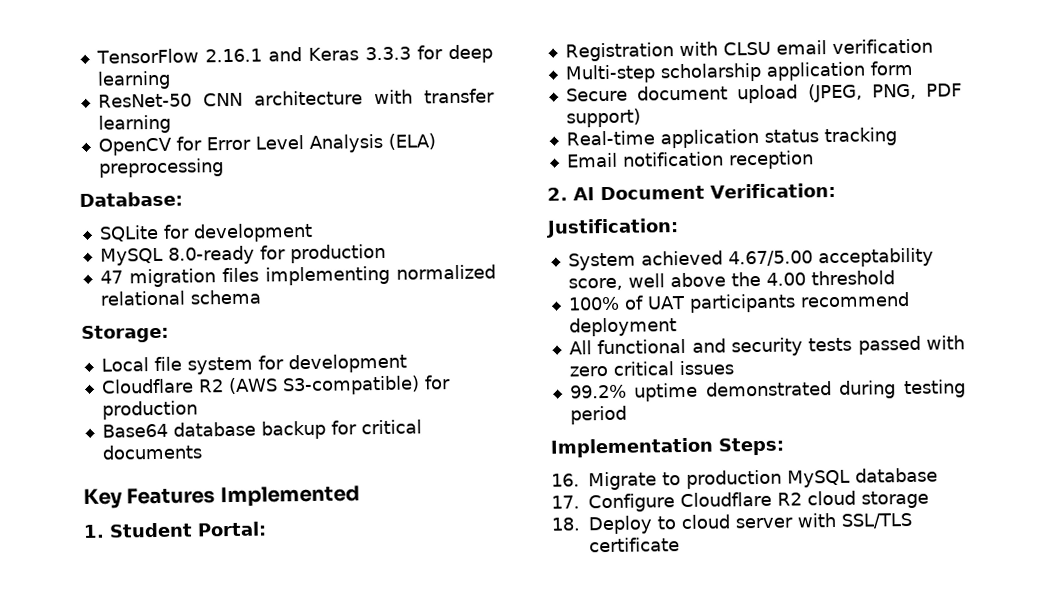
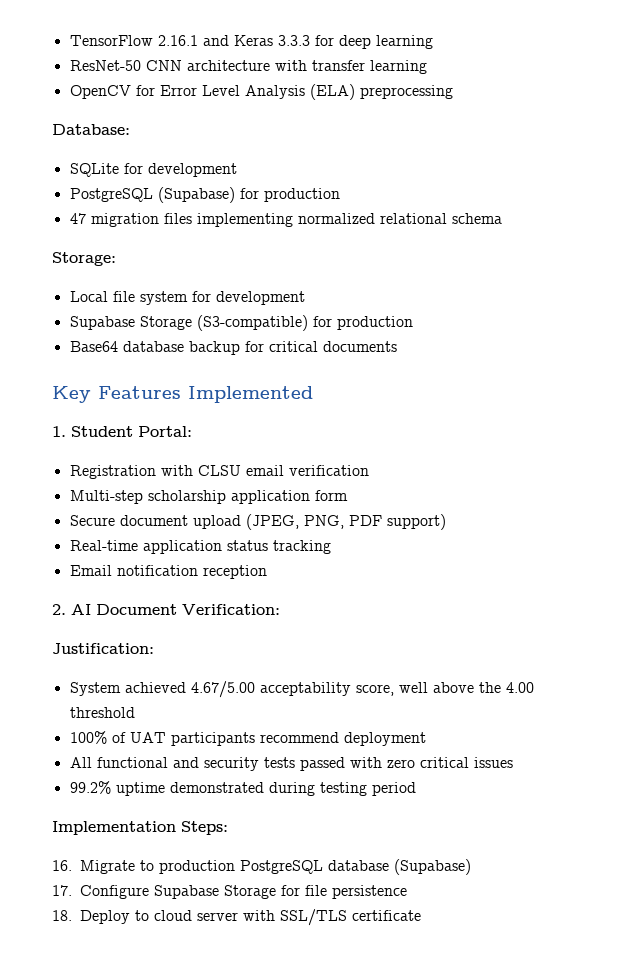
[99,245,255,266] MySQL 8.0-ready -> [69,187,235,203] PostgreSQL (Supabase)
[100,375,420,396] Cloudflare R2 (AWS S3-compatible) -> [69,315,308,331] Supabase Storage (S3-compatible)
[787,467,938,488] MySQL database -> [240,859,471,875] PostgreSQL database (Supabase)
[680,490,929,509] Cloudflare R2 cloud storage -> [154,885,407,899] Supabase Storage for file persistence

